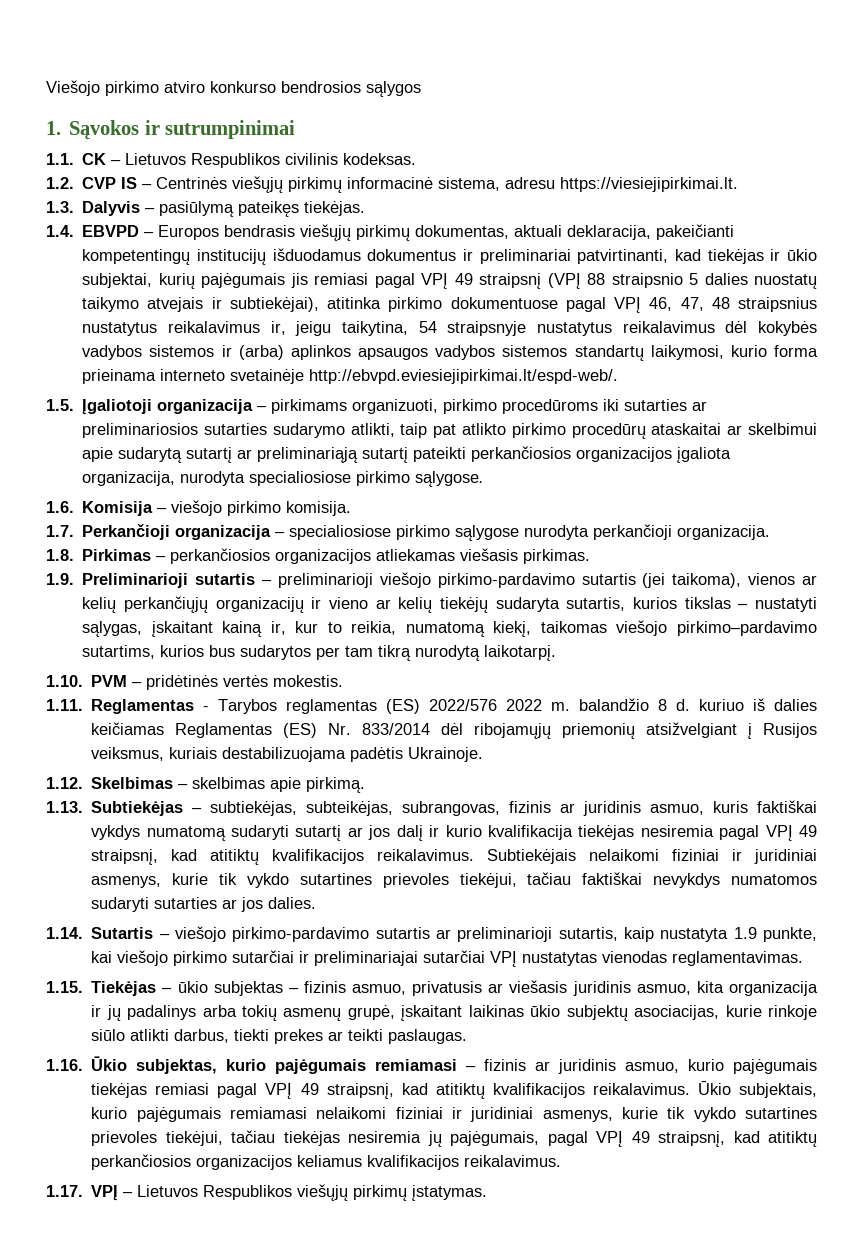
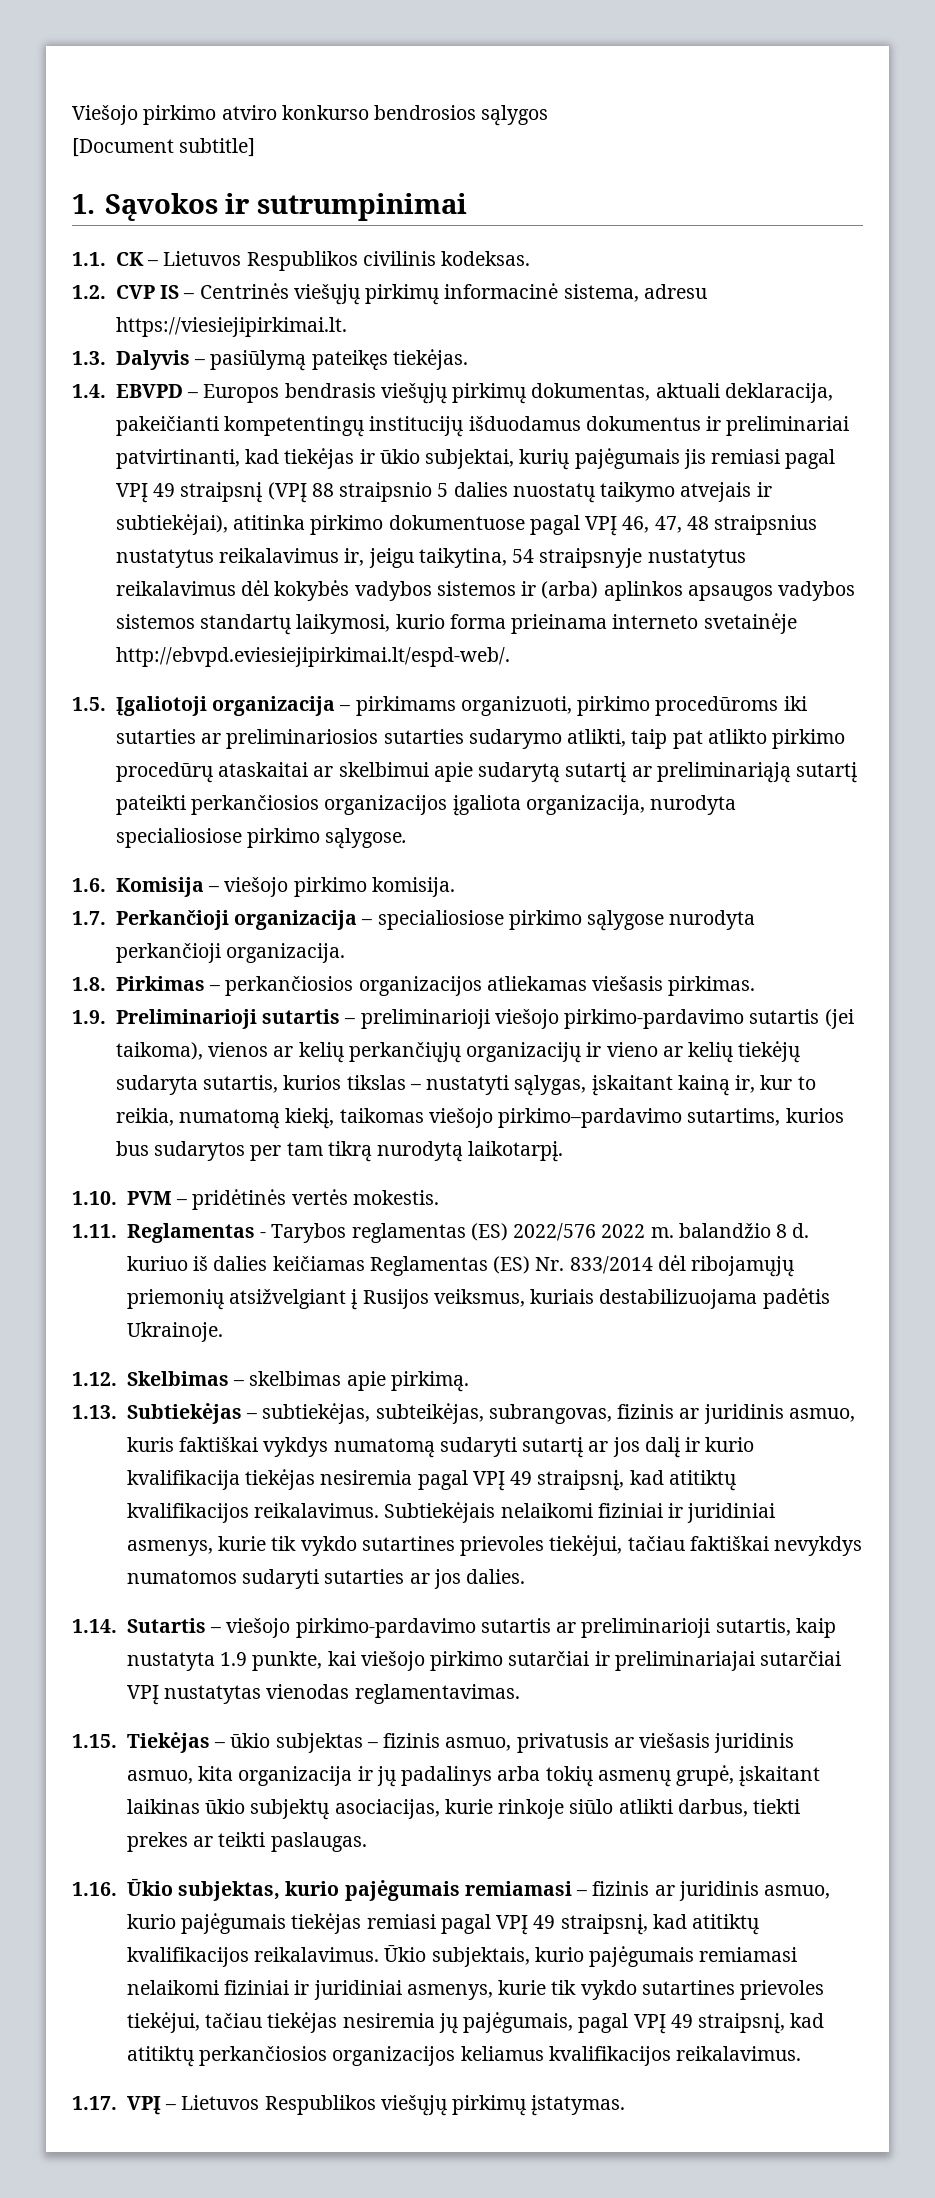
(421, 89) none -> [72,138,256,157] // [Document subtitle]

